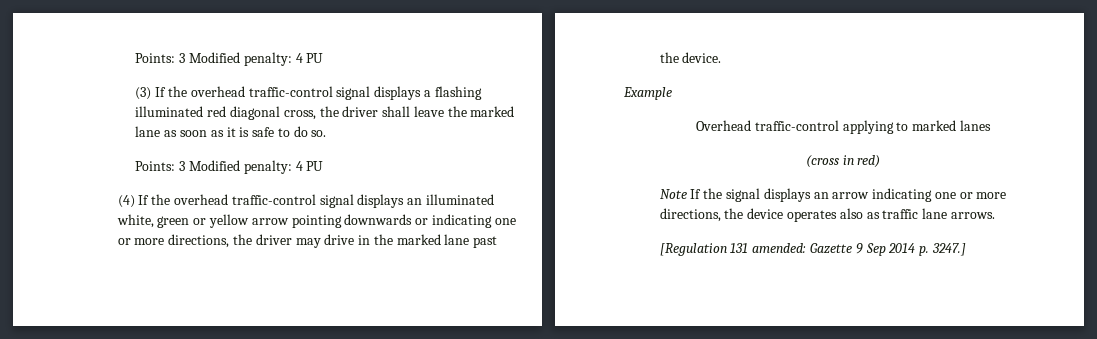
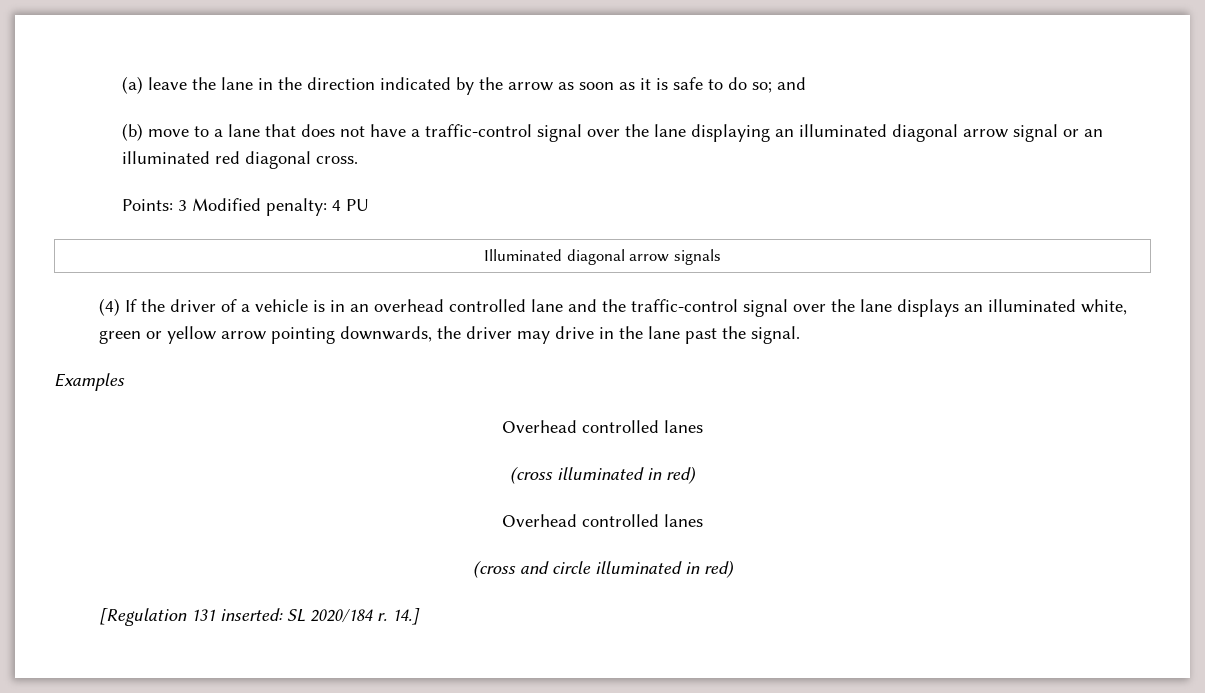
[135,52,324,66] [135,86,482,100] [135,106,515,120] [135,126,161,137] Points: 3 Modified penalty: 4 PU // (3) If the overhead traffic-control signal displays a flashing illuminated red diagonal cross, the driver shall leave the marked lane -> [121,76,553,95] (a) leave the lane in the direction indicated by the arrow
[311,130,327,137] [135,160,324,174] so. // Points: 3 Modified penalty: 4 PU -> [751,77,806,93] [121,123,1103,142] [121,151,358,169] [121,198,369,216] [484,249,721,265] so; and // (b) move to a lane that does not have a traffic-control signal over the lane displaying an illuminated diagonal arrow signal or an illuminated red diagonal cross. // Points: 3 Modified penalty: 4 PU // Illuminated diagonal arrow signals
[173,194,354,208] overhead traffic-control signal -> [170,299,893,317] driver of a vehicle is in an overhead controlled lane and the traffic-control signal over the lane
[344,214,516,228] [117,234,230,248] downwards or indicating one or more directions, -> [340,326,433,342] downwards,
[396,234,441,245] marked -> (644, 332) none
[682,52,722,63] [623,87,672,100] [696,120,991,134] [805,155,881,168] [659,188,1007,202] [659,208,995,222] [659,243,966,256] device. // Example // Overhead traffic-control applying to marked lanes // (cross in red) // Note If the signal displays an arrow indicating one or more directions, the device operates also as traffic lane arrows. // [Regulation 131 amended: Gazette 9 Sep 2014 p. 3247.] -> [751,326,801,344] [54,373,125,391] [502,420,703,433] [510,466,696,484] [502,514,703,527] [472,560,734,578] [99,608,421,626] signal. // Examples // Overhead controlled lanes // (cross illuminated in red) // Overhead controlled lanes // (cross and circle illuminated in red) // [Regulation 131 inserted: SL 2020/184 r. 14.]

